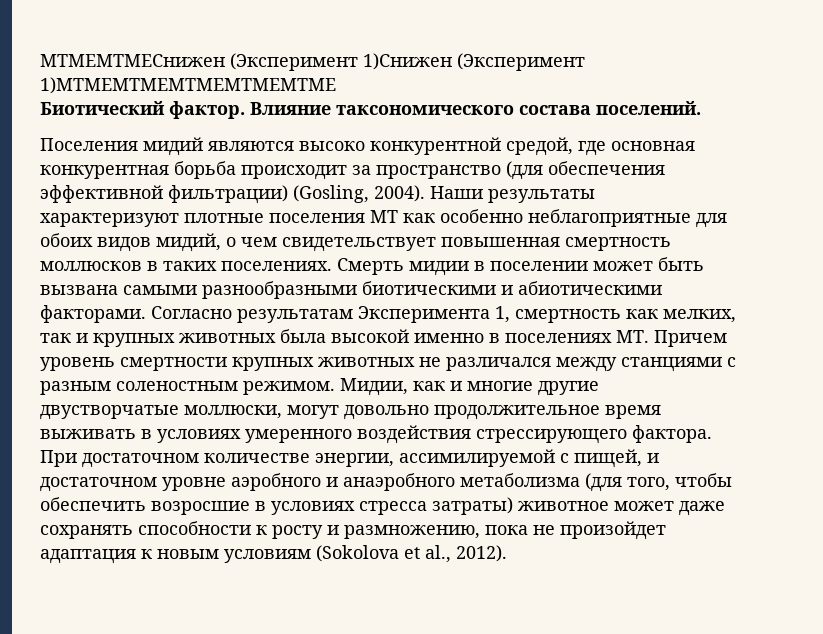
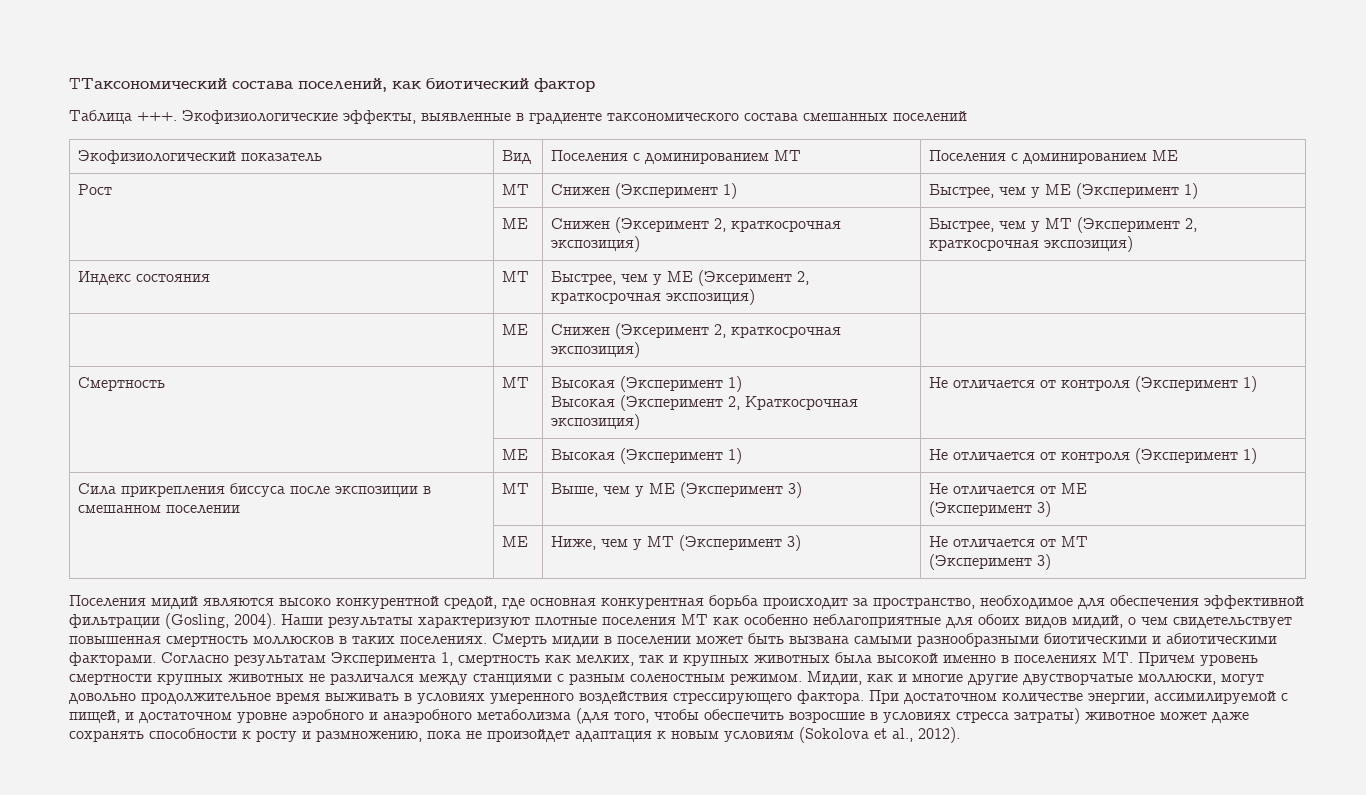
[40,53,585,71] [40,77,336,94] [40,101,701,119] MTMEMTMEСнижен (Эксперимент 1)Снижен (Эксперимент 1)MTMEMTMEMTMEMTMEMTME // Биотический фактор. Влияние таксономического состава поселений. -> [69,78,595,92] [69,110,967,124] [78,150,323,164] [502,150,532,164] [551,150,802,164] [929,150,1179,164] [78,184,113,195] [502,184,530,195] [551,183,738,199] [929,183,1199,199] [502,218,529,229] [551,217,842,233] [551,236,641,252] [929,217,1198,233] [929,236,1134,252] [78,271,211,285] [502,271,530,282] [551,270,810,286] [551,289,756,305] [502,324,529,335] [551,323,842,339] [551,342,641,358] [78,377,166,391] [502,377,530,388] [551,376,743,392] [551,395,859,411] [551,414,641,430] [929,376,1258,392] [502,449,529,460] [551,448,743,464] [929,448,1258,464] [78,483,432,497] [78,505,241,514] [502,483,530,494] [551,482,803,498] [929,483,1088,495] [929,501,1052,517] [502,536,529,547] [551,535,802,551] [929,536,1089,548] [929,554,1052,570] ТТаксономический состава поселений, как биотический фактор // Таблица +++. Экофизиологические эффекты, выявленные в градиенте таксономического состава смешанных поселений // Экофизиологический показатель | Вид | Поселения с доминированием MT | Поселения с доминированием ME // Рост | MT | Снижен (Эксперимент 1) | Быстрее, чем у ME (Эксперимент 1) // | ME | Снижен (Эксеримент 2, краткосрочная экспозиция) | Быстрее, чем у МТ (Эксперимент 2, краткосрочная экспозиция) // Индекс состояния | MT | Быстрее, чем у ME (Эксеримент 2, краткосрочная экспозиция) | // | ME | Снижен (Эксеримент 2, краткосрочная экспозиция) | // Смертность | MT | Высокая (Эксперимент 1) // Высокая (Эксперимент 2, Краткосрочная экспозиция) | Не отличается от контроля (Эксперимент 1) // | ME | Высокая (Эксперимент 1) | Не отличается от контроля (Эксперимент 1) // Сила прикрепления биссуса после экспозиции в смешанном поселении | MT | Выше, чем у ME (Эксперимент 3) | Не отличается от ME // (Эксперимент 3) // | ME | Ниже, чем у MT (Эксперимент 3) | Не отличается от MT // (Эксперимент 3)
[376,161,543,180] пространство (для -> [873,595,1105,609] пространство, необходимое для
[168,185,288,204] фильтрации) -> [69,614,160,628] фильтрации

